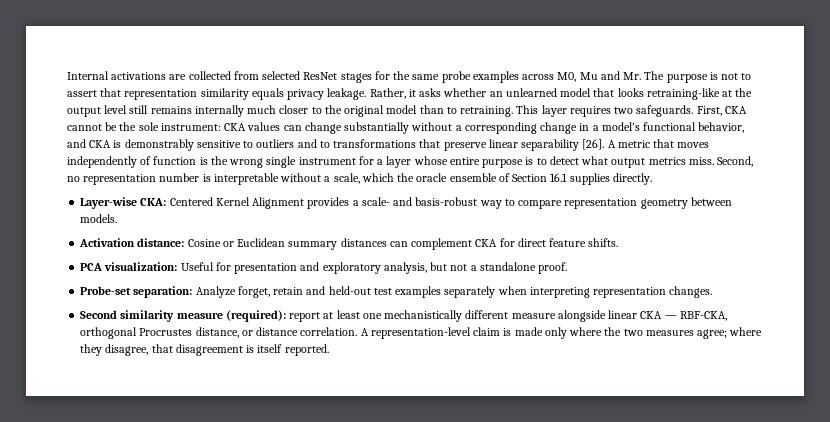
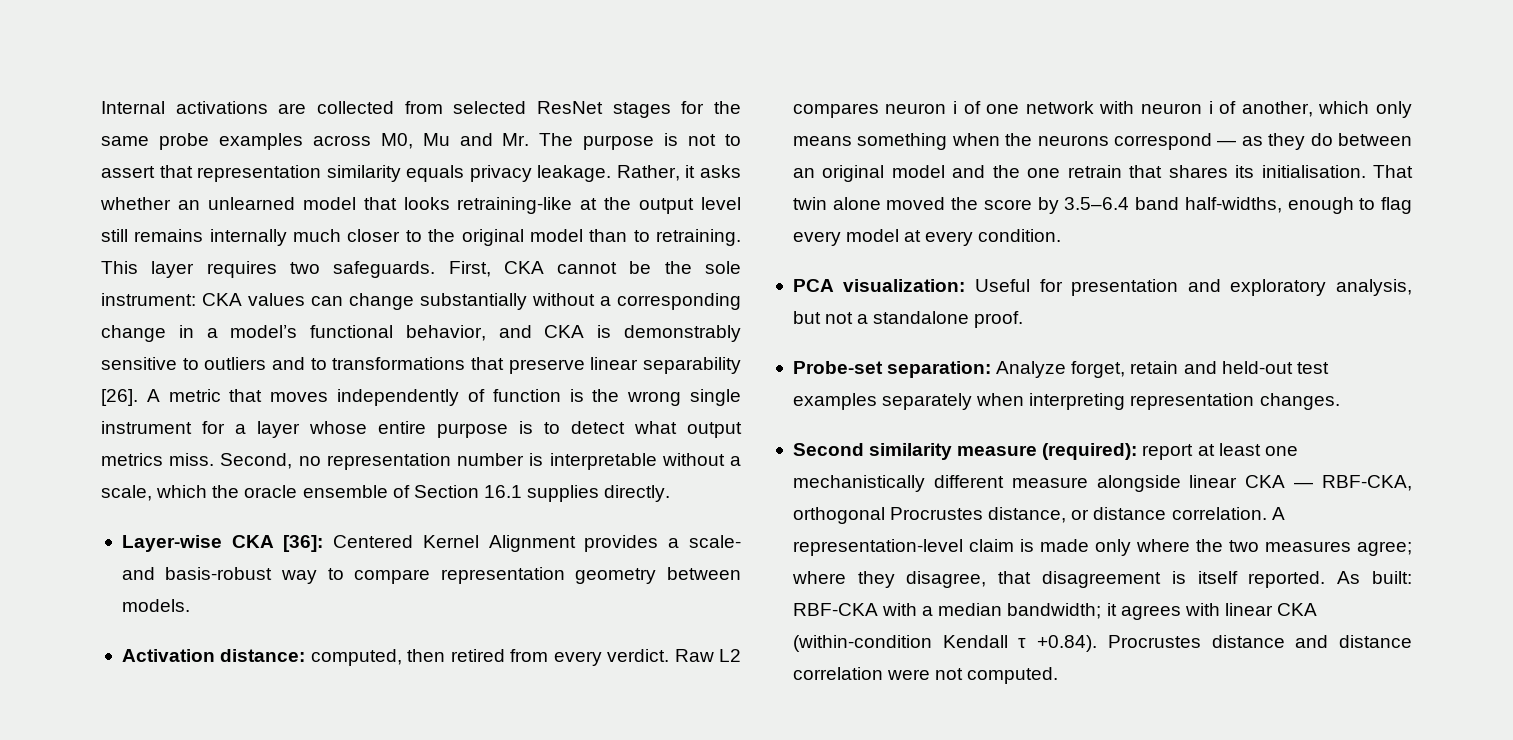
[140,198,167,206] CKA: -> [231,535,324,552] CKA [36]:
[187,238,619,250] Cosine or Euclidean summary distances can complement CKA for direct feature shifts. -> [310,649,741,666] [792,101,1413,118] [792,133,1412,150] [792,165,1413,182] [792,197,1412,214] [792,229,1062,246] computed, then retired from every verdict. Raw L2 compares neuron i of one network with neuron i of another, which only means something when the neurons correspond — as they do between an original model and the one retrain that shares its initialisation. That twin alone moved the score by 3.5–6.4 band half-widths, enough to flag every model at every condition.
(329, 350) none -> [1337,571,1412,584] [792,603,1318,620] [792,635,1412,652] [792,667,1059,684] As built: RBF-CKA with a median bandwidth; it agrees with linear CKA (within-condition Kendall τ +0.84). Procrustes distance and distance correlation were not computed.

